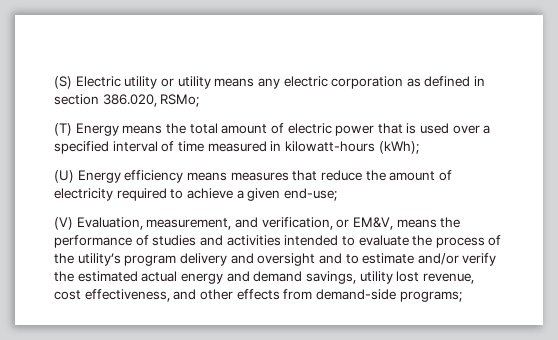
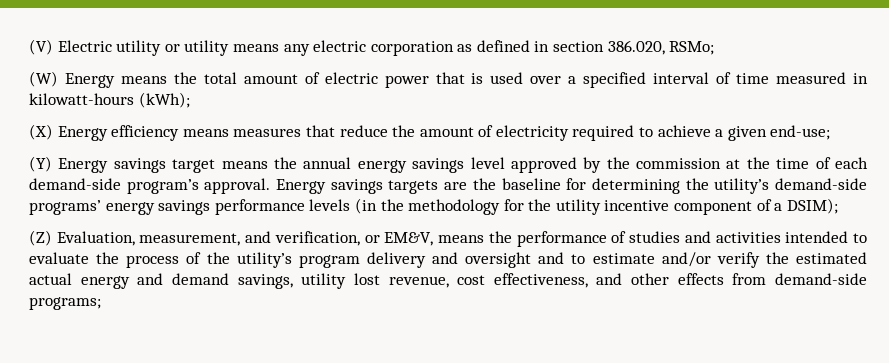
[54,76,72,89] (S) -> [29,39,53,55] (V)
[54,123,72,136] (T) -> [29,71,58,87] (W)
[54,170,74,183] (U) -> [29,124,53,140] (X)
[54,217,73,230] (V) -> [29,156,869,173] [29,178,868,194] [29,198,838,215] [29,230,52,246] (Y) Energy savings target means the annual energy savings level approved by the commission at the time of each demand-side program’s approval. Energy savings targets are the baseline for determining the utility’s demand-side programs’ energy savings performance levels (in the methodology for the utility incentive component of a DSIM); // (Z)

